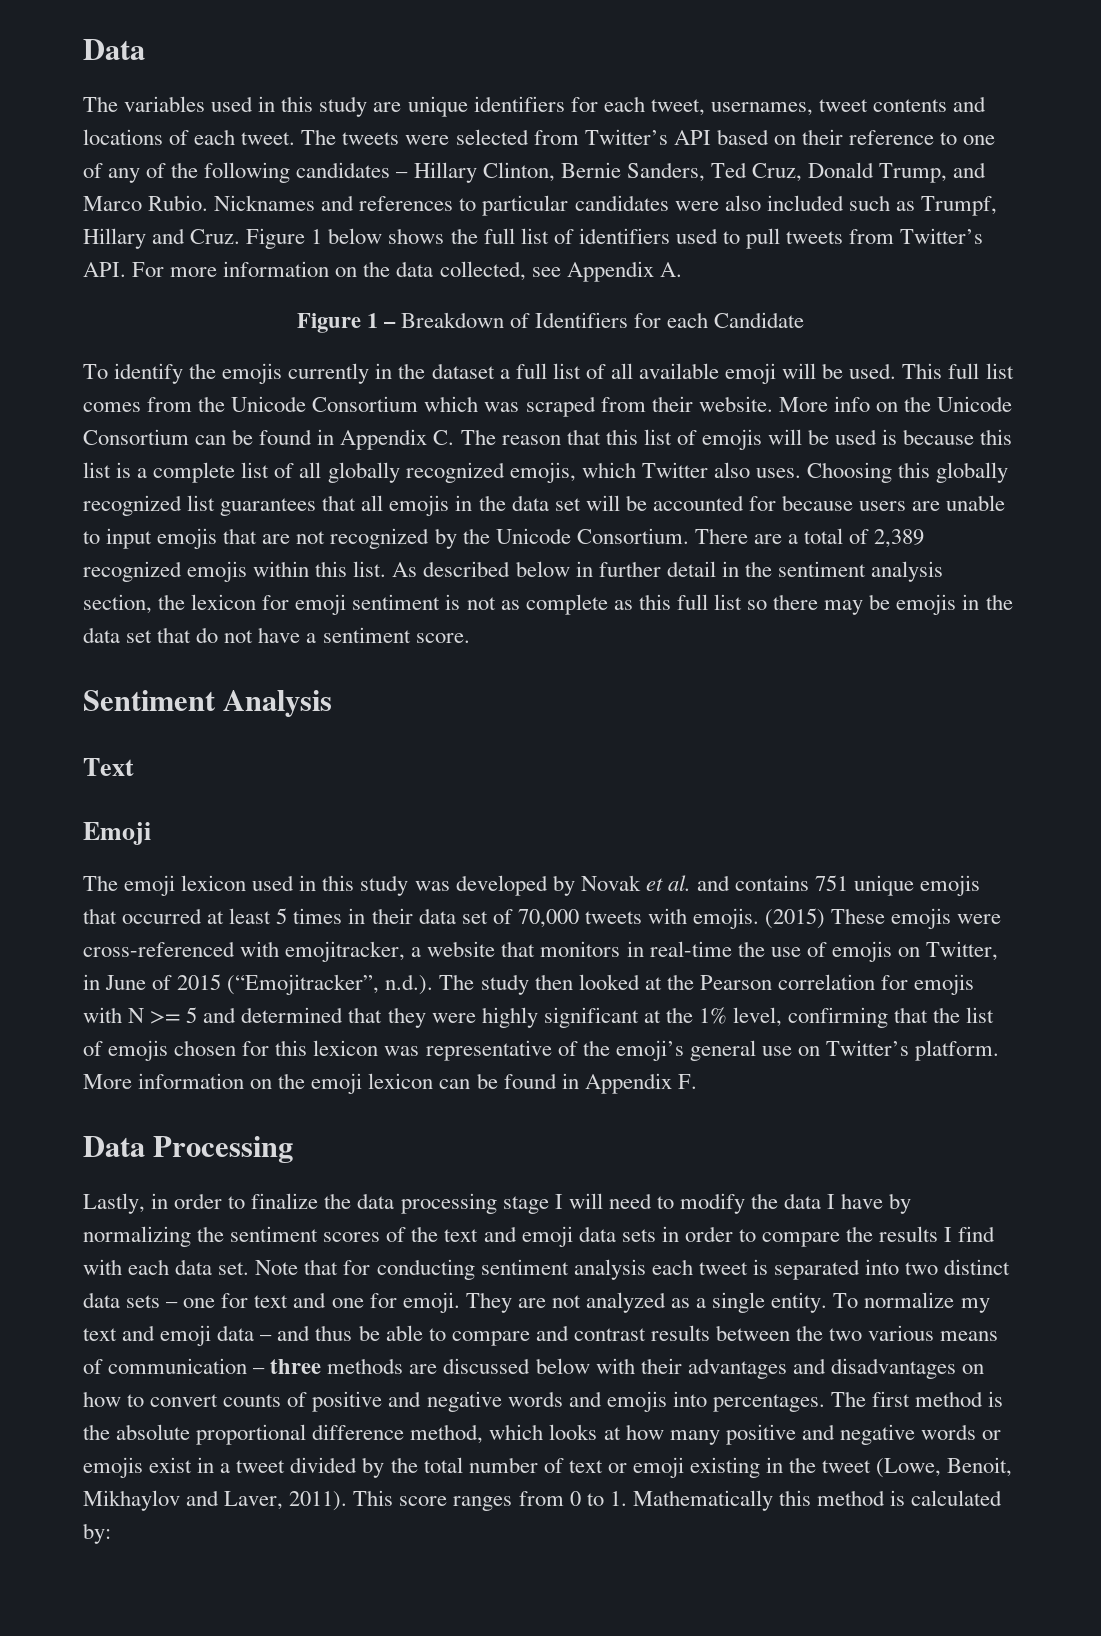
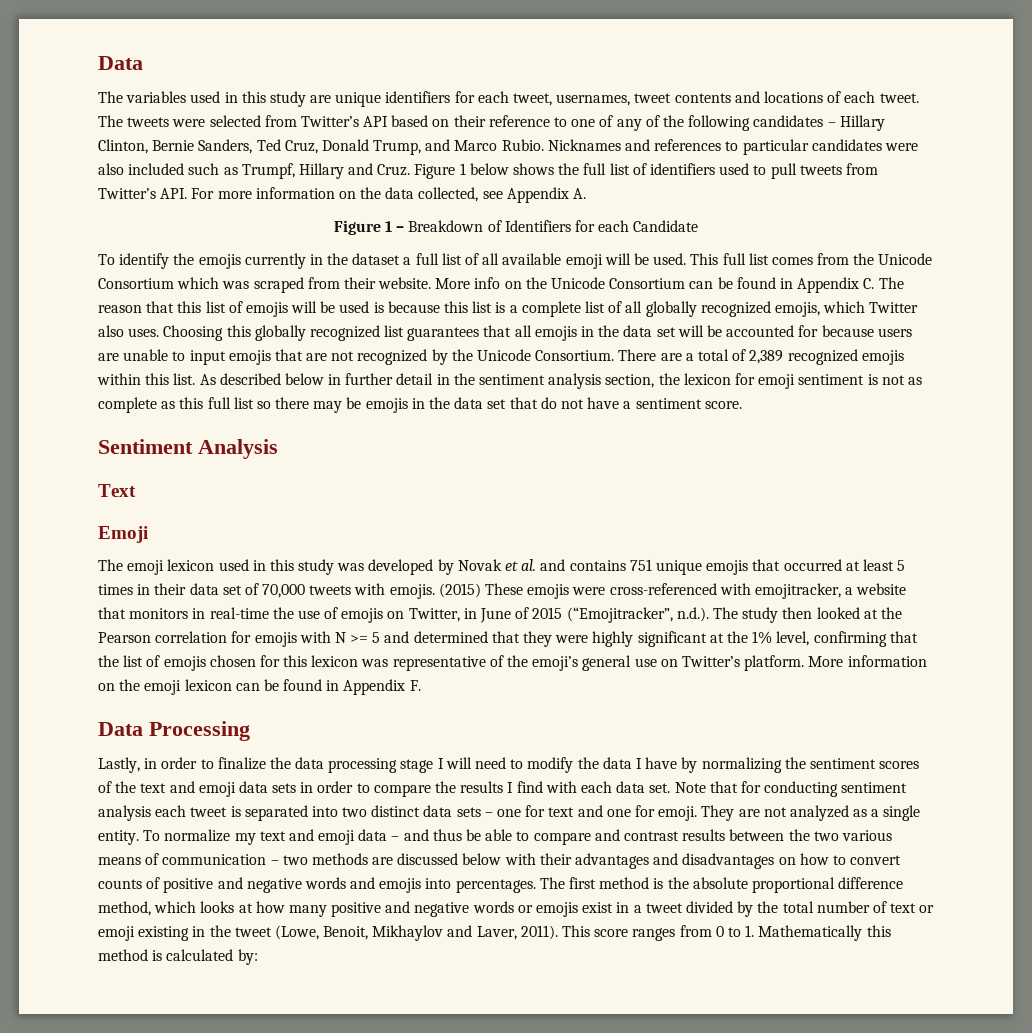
[270,1359,322,1374] three -> [282,855,308,865] two

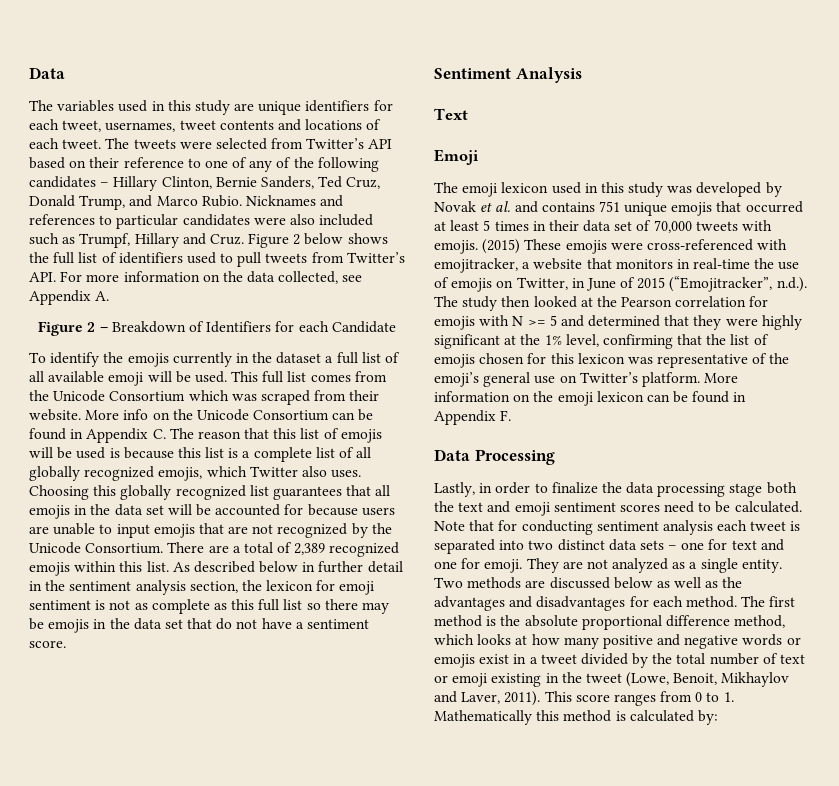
[459,163,466,175] 1 -> [293,234,301,245] 2
[384,221,392,232] 1 -> [87,322,96,332] 2
[437,757,920,773] [98,781,671,797] I will need to modify the data I have by normalizing the sentiment scores of the text and emoji data sets in order to compare the results I find with each data set. -> [766,482,797,494] [434,501,802,516] both the text and emoji sentiment scores need to be calculated.
[143,829,892,845] [98,853,902,869] [98,877,536,893] To normalize my text and emoji data – and thus be able to compare and contrast results between the two various means of communication – two methods are discussed below with their advantages and disadvantages on how to convert counts of positive and negative words and emojis into percentages. -> [434,577,743,589] [434,596,737,611] Two methods are discussed below as well as the advantages and disadvantages for each method.

